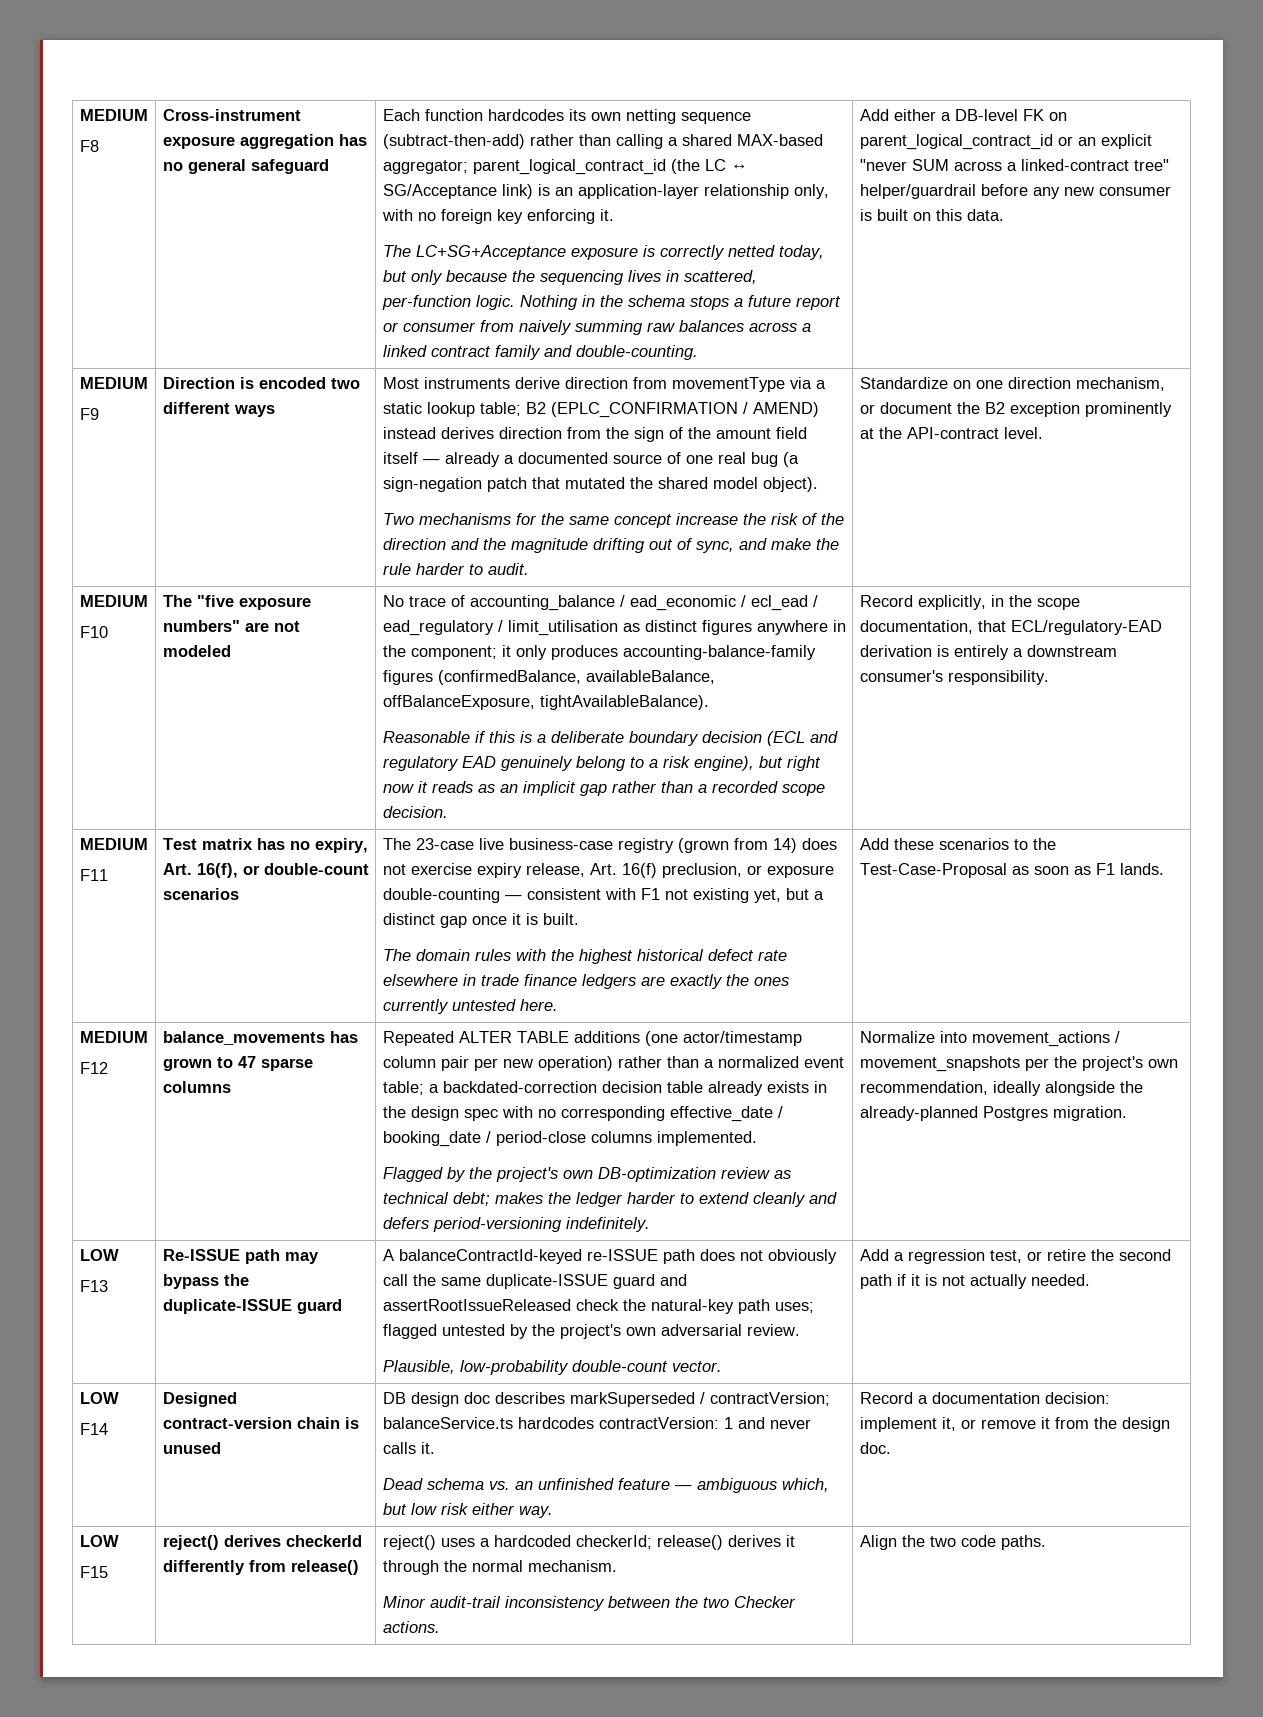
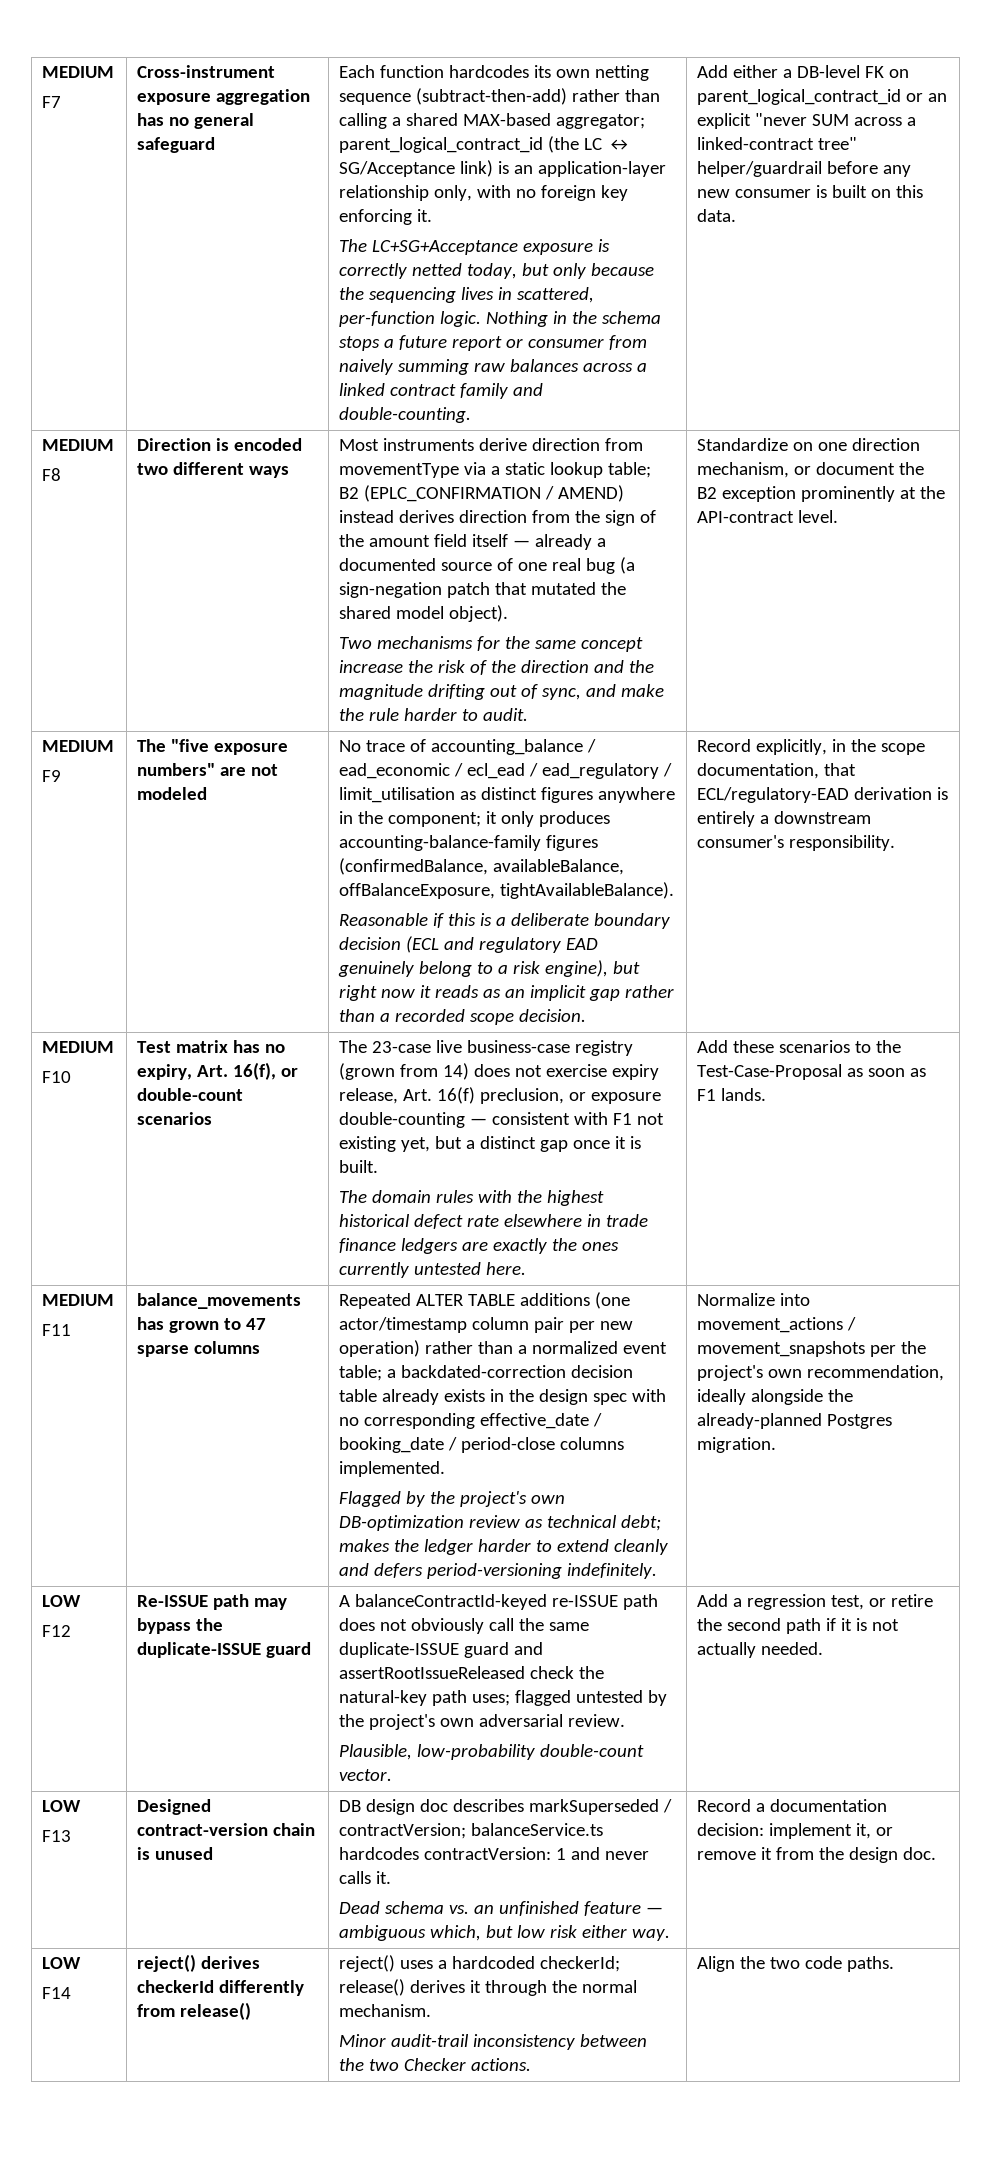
[79,109,148,121] [79,140,99,152] MEDIUM // F8 -> [42,66,115,78] [42,96,62,108] MEDIUM // F7
[79,408,99,420] F9 -> [42,468,62,481] F8
[79,626,108,638] F10 -> [42,770,62,782] F9
[79,869,108,881] F11 -> [42,1071,72,1083] F10
[79,1062,108,1074] F12 -> [42,1324,72,1336] F11
[79,1280,108,1292] F13 -> [42,1625,72,1637] F12
[79,1423,108,1435] F14 -> [42,1830,72,1842] F13
[79,1566,108,1578] F15 -> [42,1987,72,1999] F14

